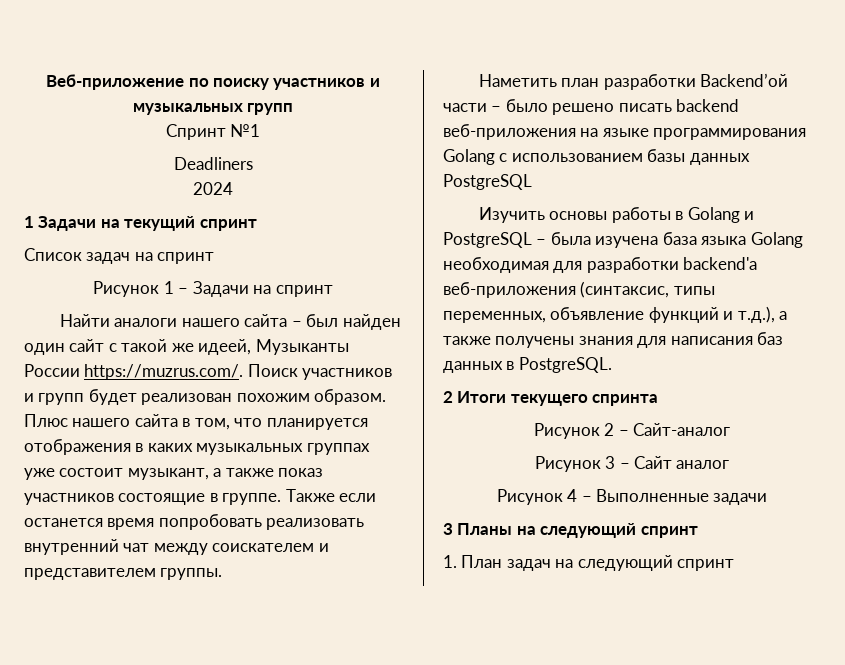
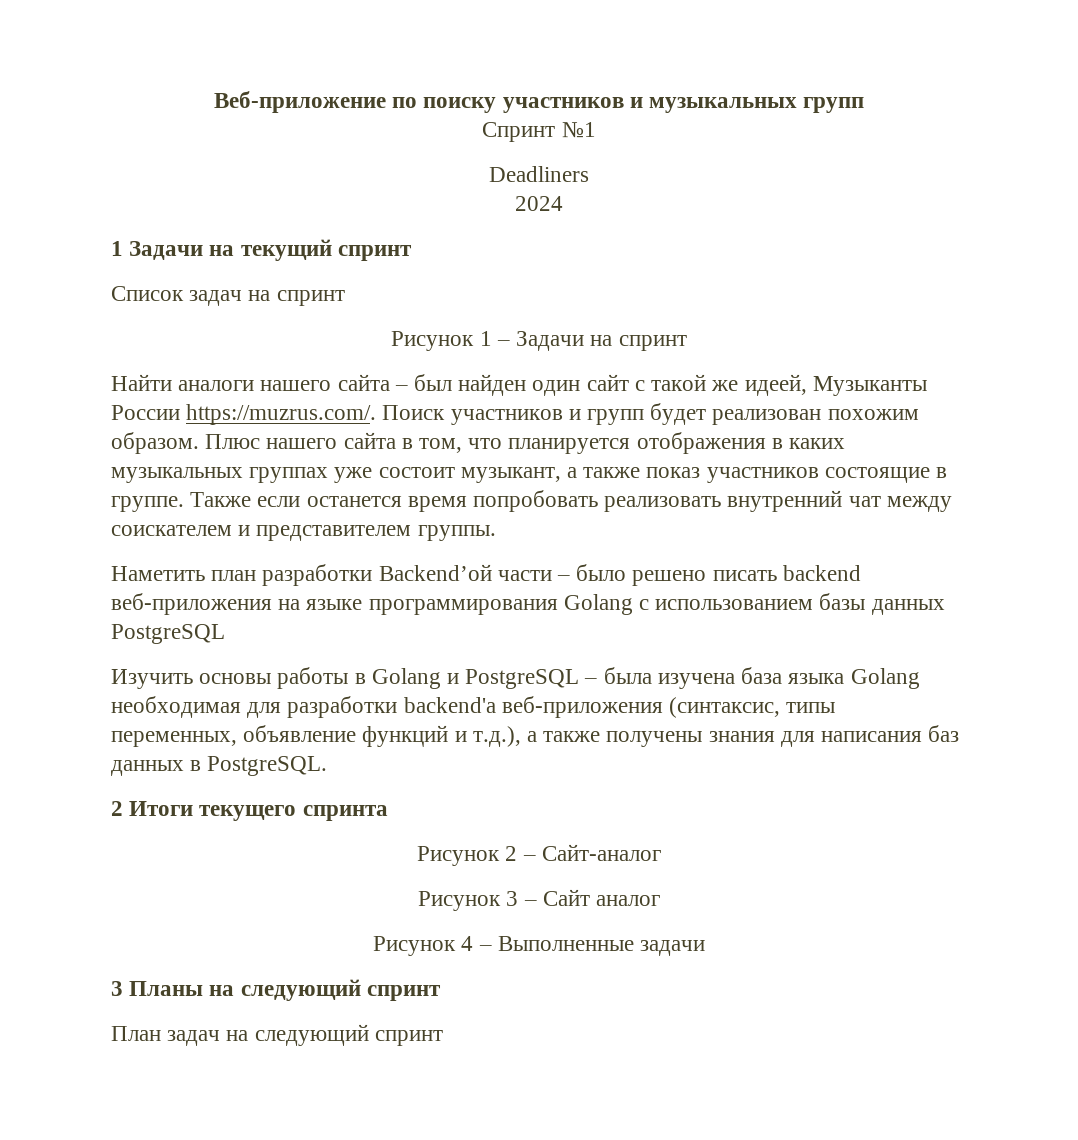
[443,555,457,568] 1. -> (441, 993) none

